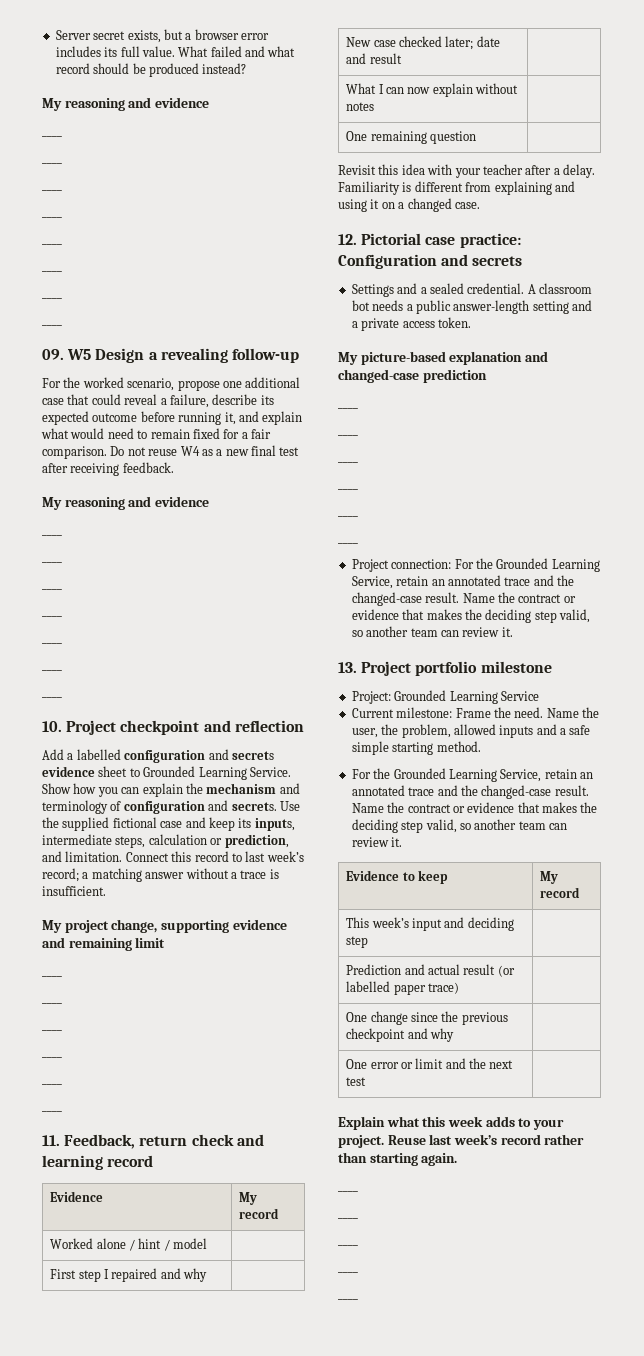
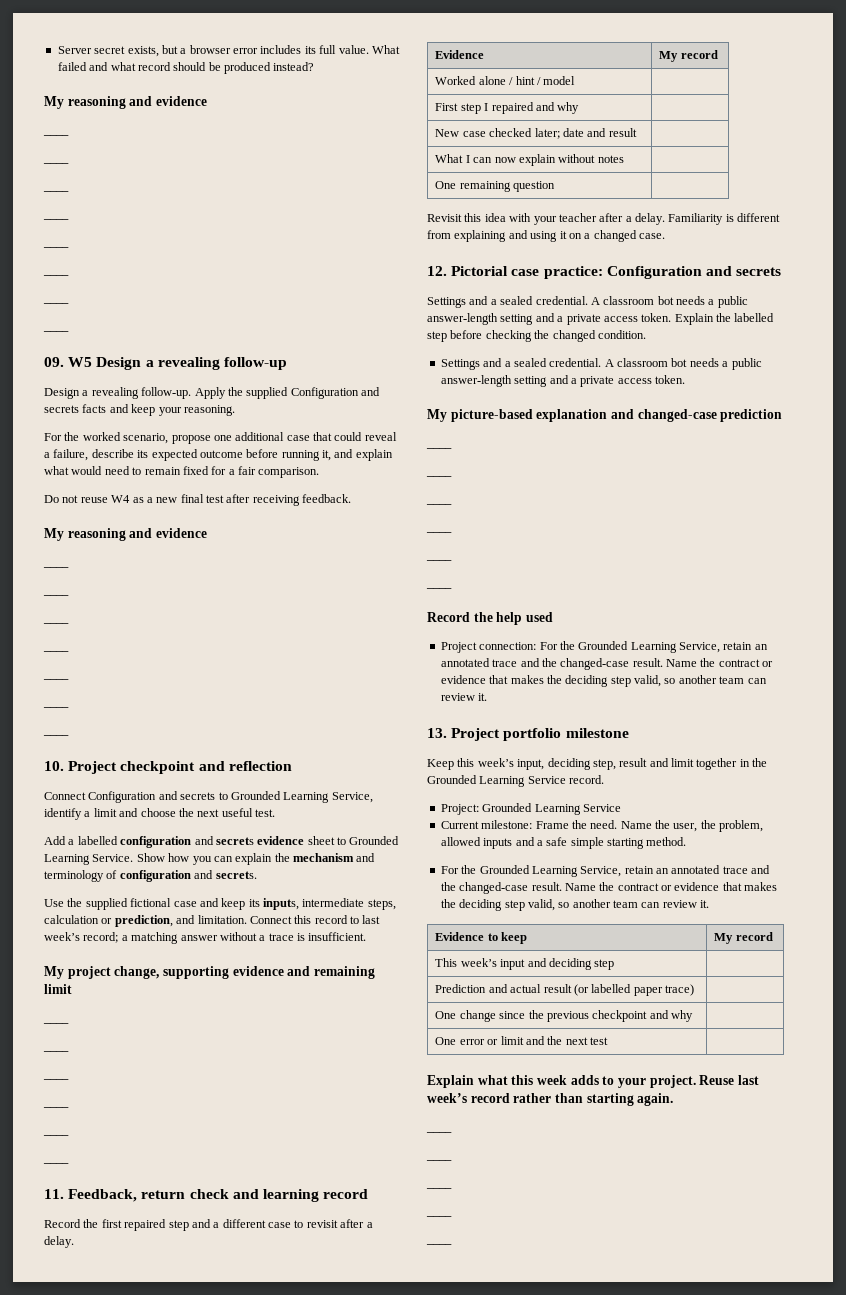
(299, 355) none -> [44,387,380,399] [44,404,235,416] // Design a revealing follow-up. Apply the supplied Configuration and secrets facts and keep your reasoning.
(107, 452) none -> (320, 472) //
(304, 726) none -> [44,791,373,803] [44,808,275,820] // Connect Configuration and secrets to Grounded Learning Service, identify a limit and choose the next useful test.
(277, 806) none -> (257, 875) //
(154, 1161) none -> [44,1219,373,1231] [44,1236,74,1248] // Record the first repaired step and a different case to revisit after a delay.
(523, 261) none -> [427,296,748,308] [427,313,775,325] [427,330,646,342] // Settings and a sealed credential. A classroom bot needs a public answer-length setting and a private access token. Explain the labelled step before checking the changed condition.
(358, 543) none -> [427,612,553,625] // Record the help used
(552, 667) none -> [427,758,768,770] [427,775,605,787] // Keep this week’s input, deciding step, result and limit together in the Grounded Learning Service record.

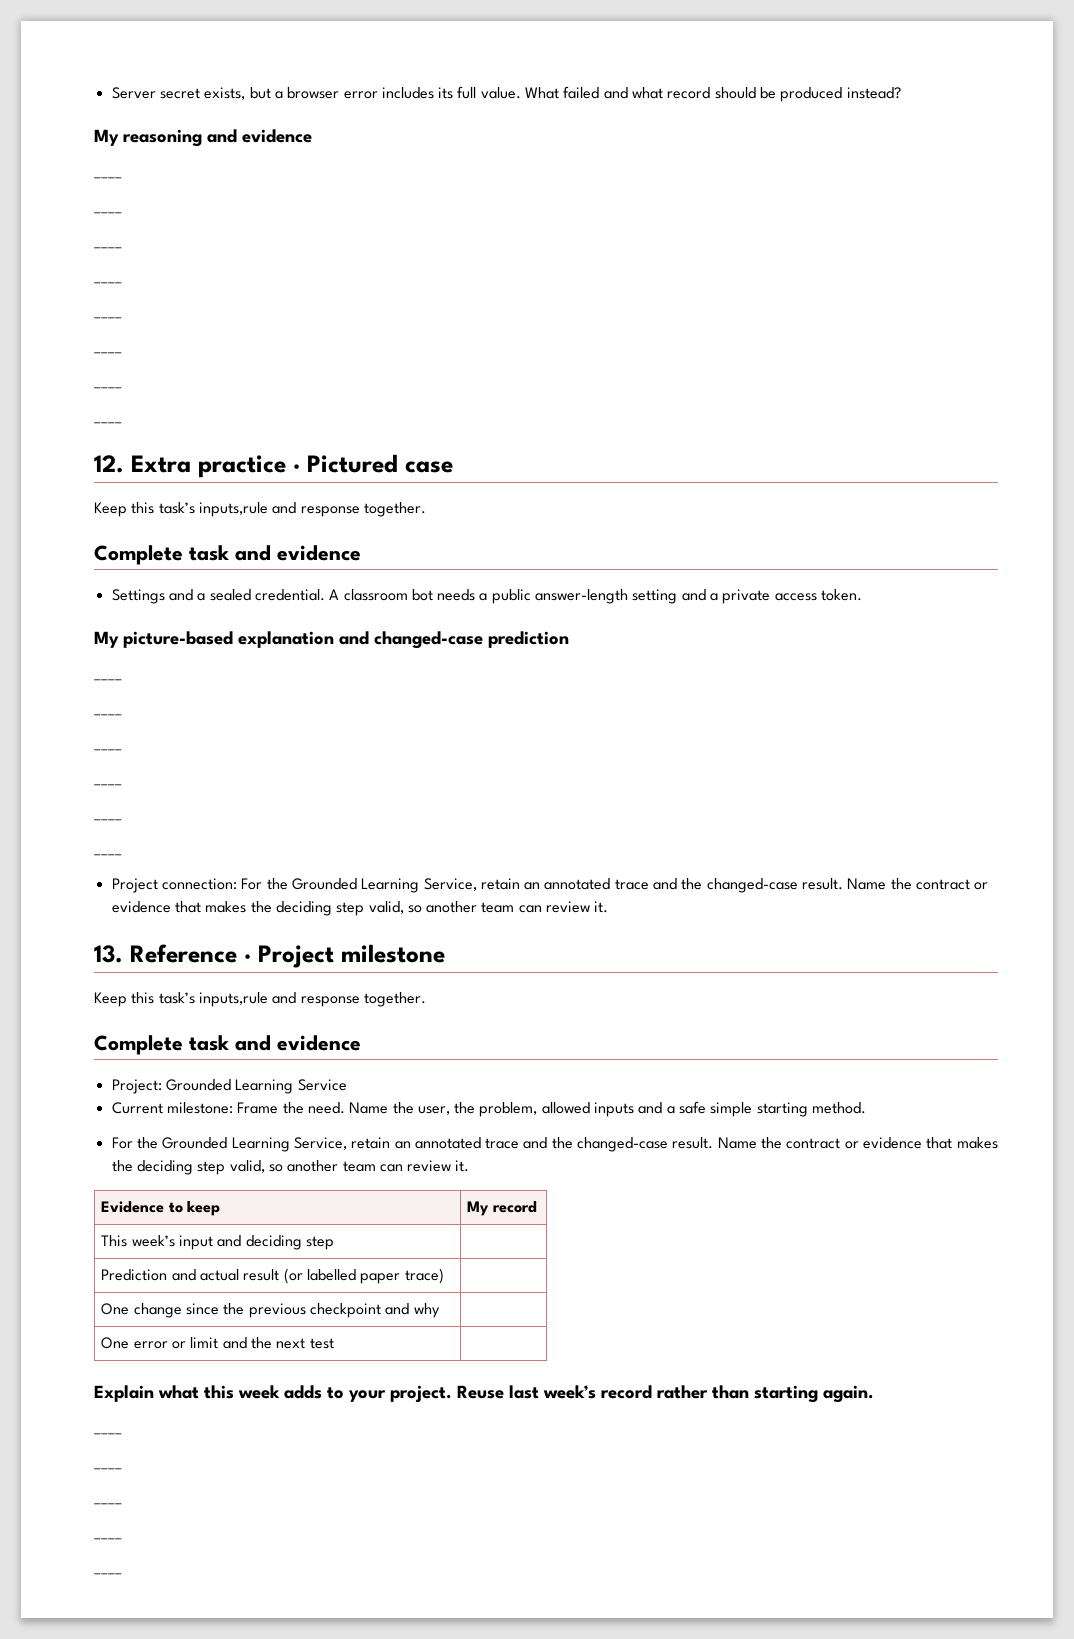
[44,357,287,370] [44,387,380,399] [44,404,235,416] [44,432,397,444] [44,449,393,461] [44,466,320,478] [44,494,352,506] [44,528,207,541] [43,566,69,568] [43,594,69,596] [43,622,69,624] [43,650,69,652] [43,678,69,680] [43,706,69,708] [43,734,69,736] [44,761,292,774] [44,791,373,803] [44,808,275,820] [44,836,400,848] [44,853,376,865] [44,870,257,882] [44,898,396,910] [44,915,381,927] [44,932,367,944] [44,966,375,979] [44,984,72,994] [43,1022,69,1024] [43,1050,69,1052] [43,1078,69,1080] [43,1106,69,1108] [43,1134,69,1136] [43,1162,69,1164] [44,1189,369,1202] [44,1219,373,1231] [44,1236,74,1248] [435,50,485,59] [659,50,718,62] [435,76,576,85] [435,102,580,114] [435,128,637,139] [435,154,624,166] [435,181,556,192] [427,213,781,225] [427,230,665,242] [427,266,782,279] [427,296,748,308] [427,313,775,325] [427,330,646,342] 09. W5 Design a revealing follow-up // Design a revealing follow-up. Apply the supplied Configuration and secrets facts and keep your reasoning. // For the worked scenario, propose one additional case that could reveal a failure, describe its expected outcome before running it, and explain what would need to remain fixed for a fair comparison. // Do not reuse W4 as a new final test after receiving feedback. // My reasoning and evidence // ____ // ____ // ____ // ____ // ____ // ____ // ____ // 10. Project checkpoint and reflection // Connect Configuration and secrets to Grounded Learning Service, identify a limit and choose the next useful test. // Add a labelled configuration and secrets evidence sheet to Grounded Learning Service. Show how you can explain the mechanism and terminology of configuration and secrets. // Use the supplied fictional case and keep its inputs, intermediate steps, calculation or prediction, and limitation. Connect this record to last week’s record; a matching answer without a trace is insufficient. // My project change, supporting evidence and remaining limit // ____ // ____ // ____ // ____ // ____ // ____ // 11. Feedback, return check and learning record // Record the first repaired step and a different case to revisit after a delay. // Evidence | My record // Worked alone / hint / model | // First step I repaired and why | // New case checked later; date and result | // What I can now explain without notes | // One remaining question | // Revisit this idea with your teacher after a delay. Familiarity is different from explaining and using it on a changed case. // 12. Pictorial case practice: Configuration and secrets // Settings and a sealed credential. A classroom bot needs a public answer-length setting and a private access token. Explain the labelled step before checking the changed condition. -> [94,454,453,478] [94,502,426,517] [94,545,361,565] 12. Extra practice · Pictured case // Keep this task’s inputs,rule and response together. // Complete task and evidence
[427,612,553,625] // Record the help used -> (122, 855) none
[451,728,562,741] Project portfolio -> [130,944,334,968] Reference · Project
[477,758,768,770] [427,775,605,787] week’s input, deciding step, result and limit together in the Grounded Learning Service record. -> [158,992,426,1007] [94,1035,361,1055] task’s inputs,rule and response together. // Complete task and evidence

